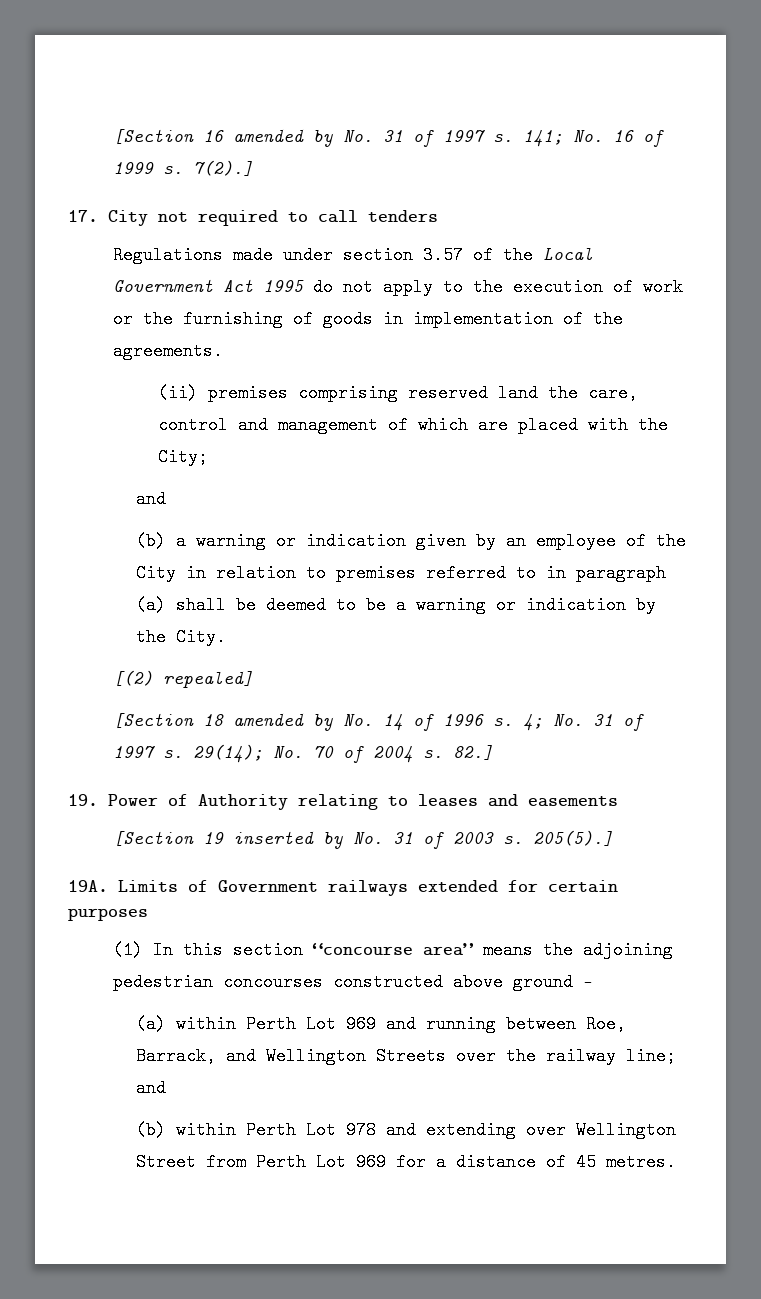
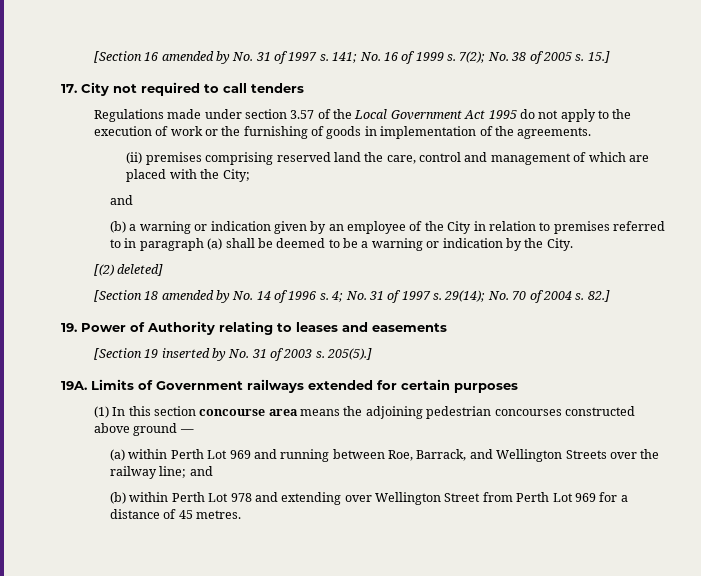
[193,160,254,176] 7(2).] -> [459,51,610,64] 7(2); No. 38 of 2005 s. 15.]
[163,671,254,688] repealed] -> [117,264,164,276] deleted]
[312,943,475,956] “concourse area” -> [199,409,298,416] concourse area

